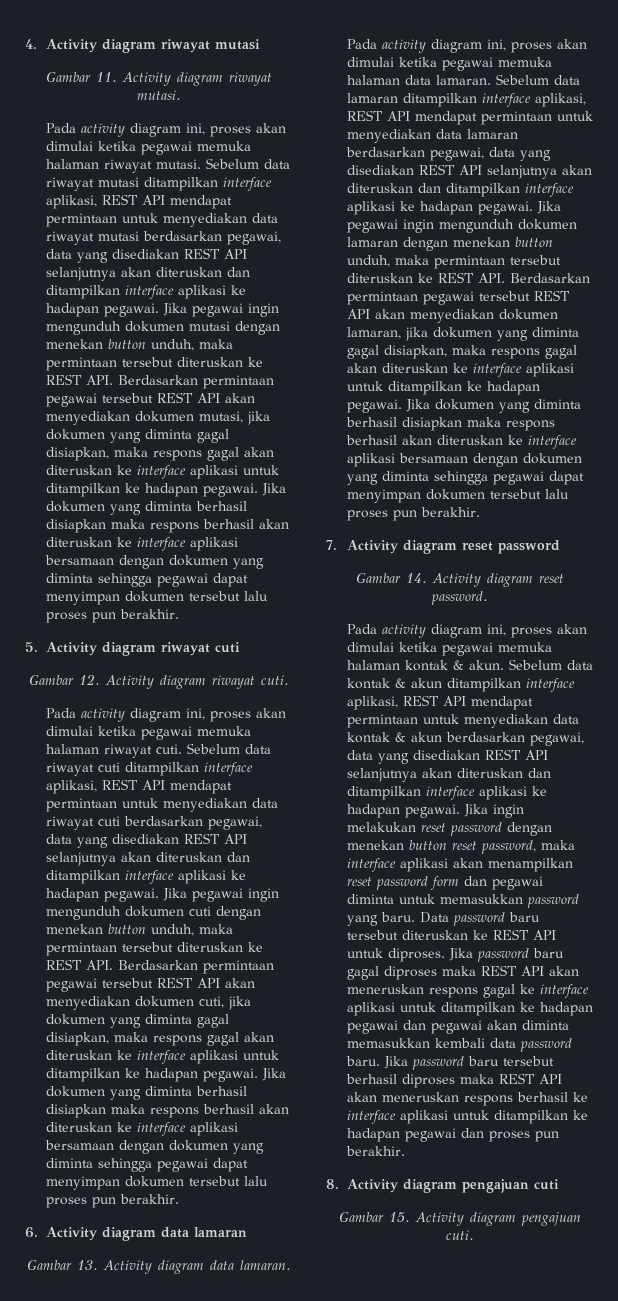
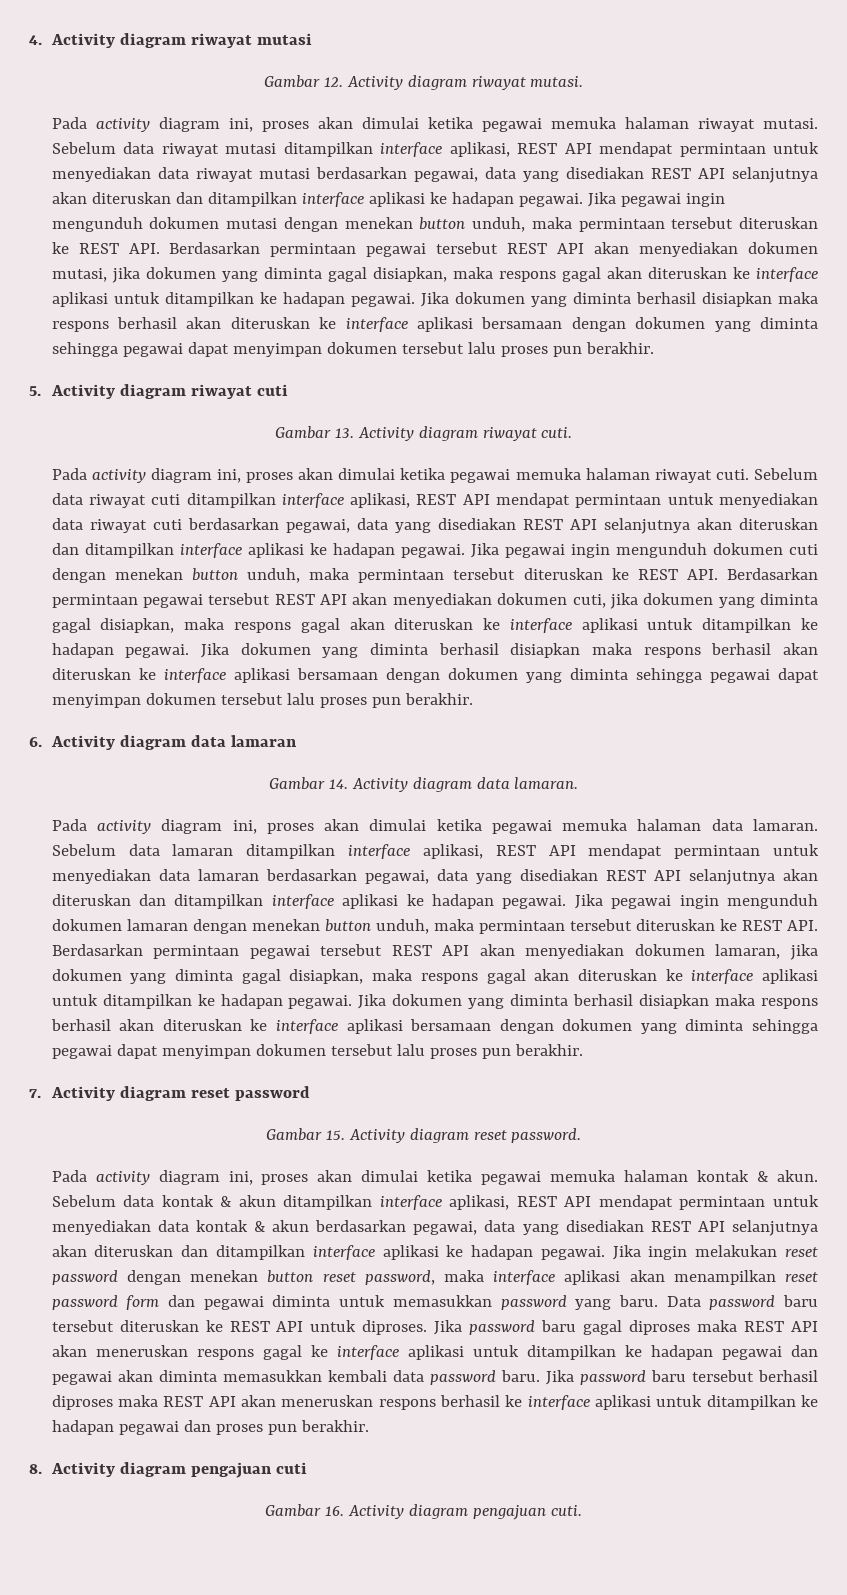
[95,72,117,82] 11. -> [323,77,343,88] 12.
[78,674,100,685] 12. -> [334,428,354,438] 13.
[76,1260,98,1270] 13. -> [328,779,348,789] 14.
[405,573,427,583] 14. -> [325,1130,345,1140] 15.
[388,1212,410,1223] 15. -> [325,1506,345,1516] 16.

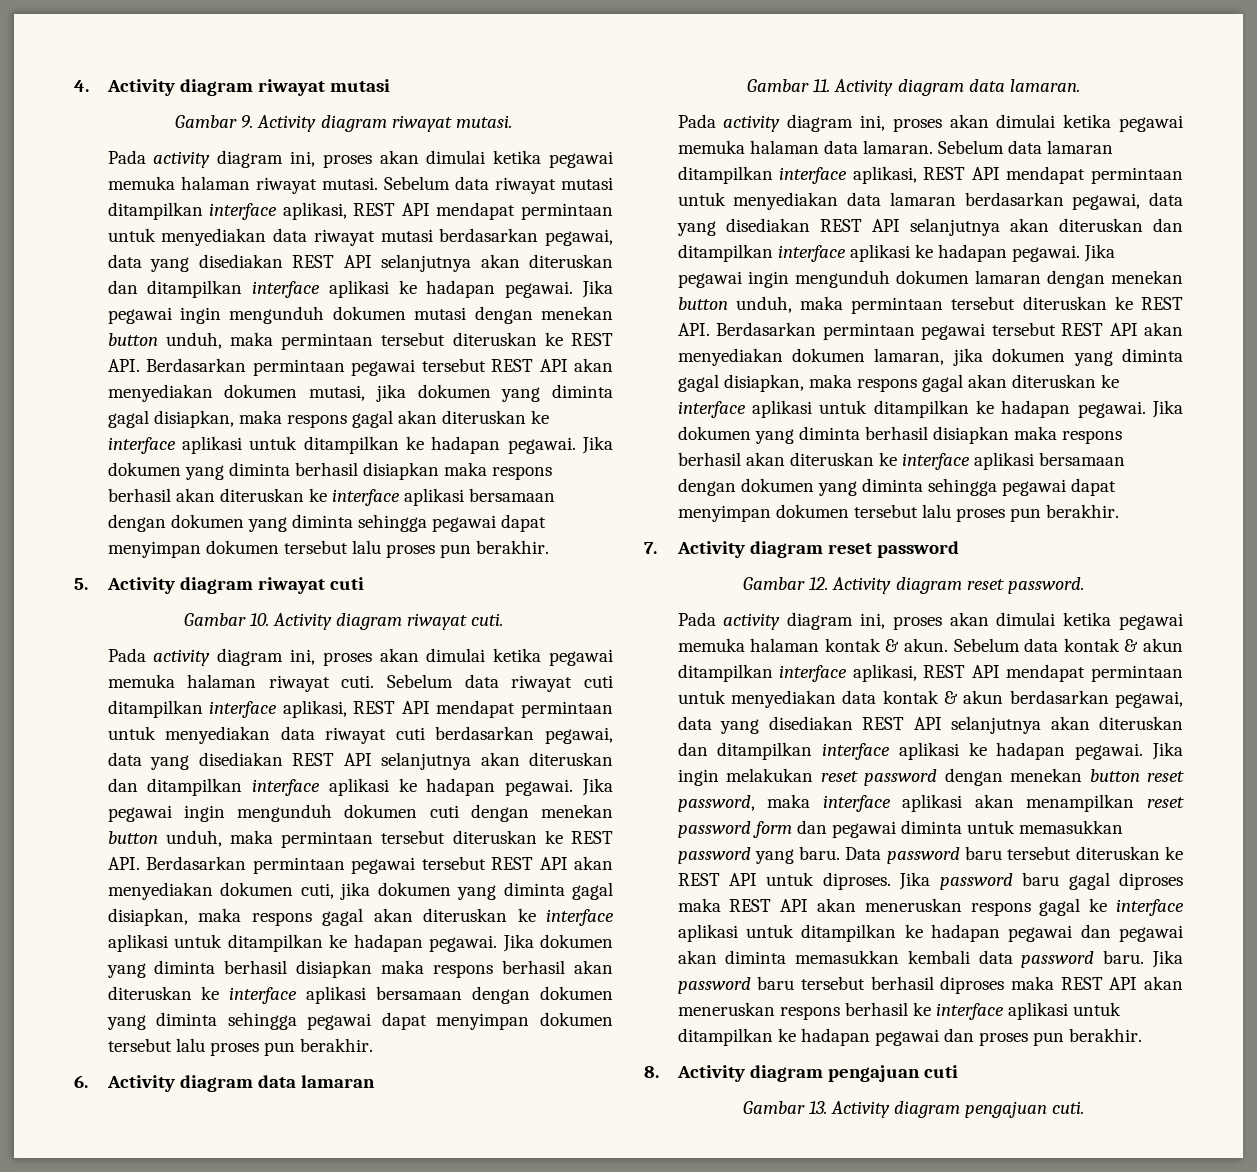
[323,77,343,88] 12. -> [241,115,254,128] 9.
[334,428,354,438] 13. -> [249,613,269,626] 10.
[328,779,348,789] 14. -> [813,79,831,92] 11.
[325,1130,345,1140] 15. -> [809,577,829,590] 12.
[325,1506,345,1516] 16. -> [808,1101,827,1114] 13.

